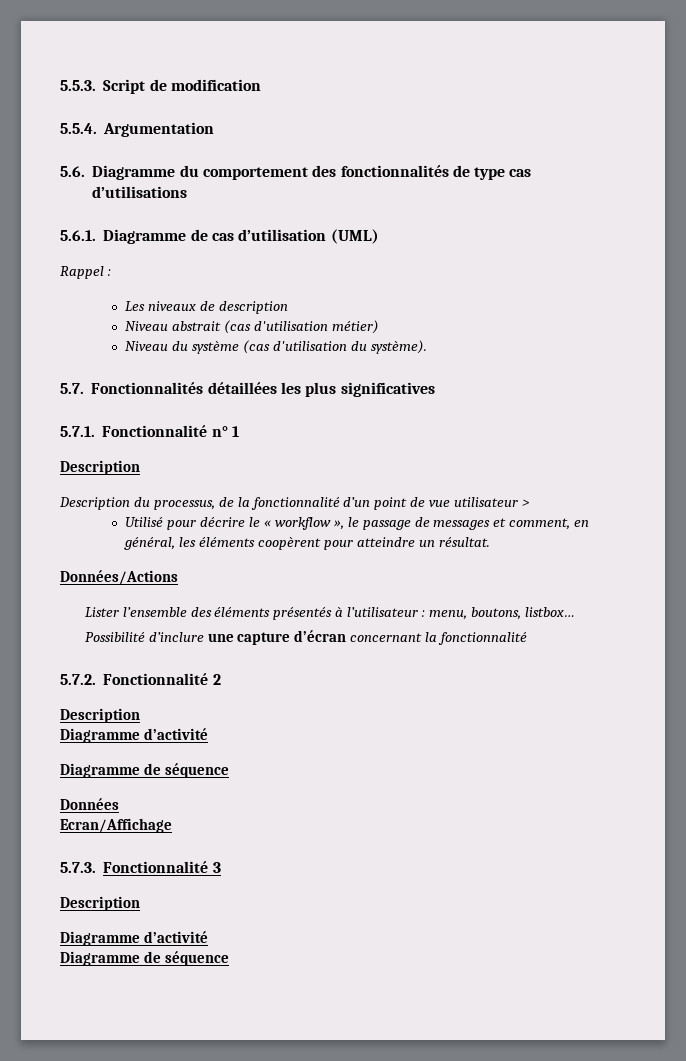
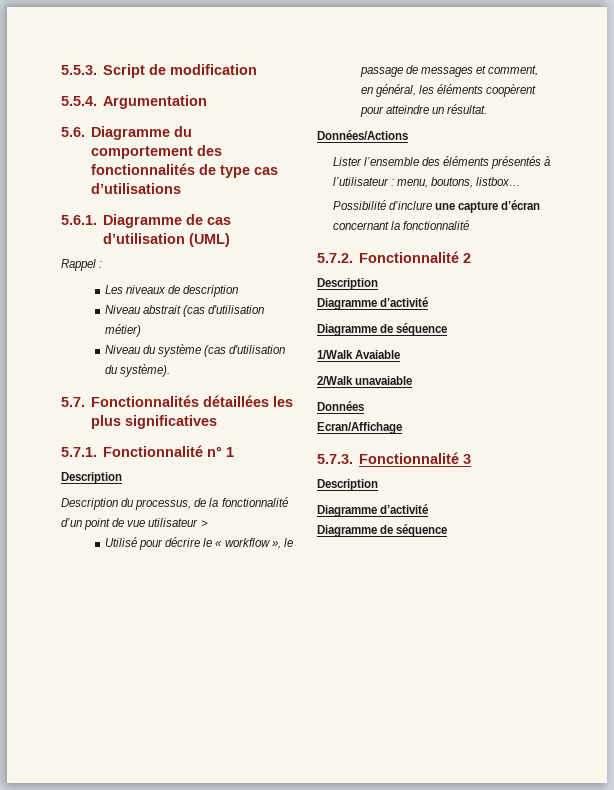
(229, 770) none -> [317,350,401,359] [317,376,413,385] // 1/Walk Avaiable // 2/Walk unavaiable

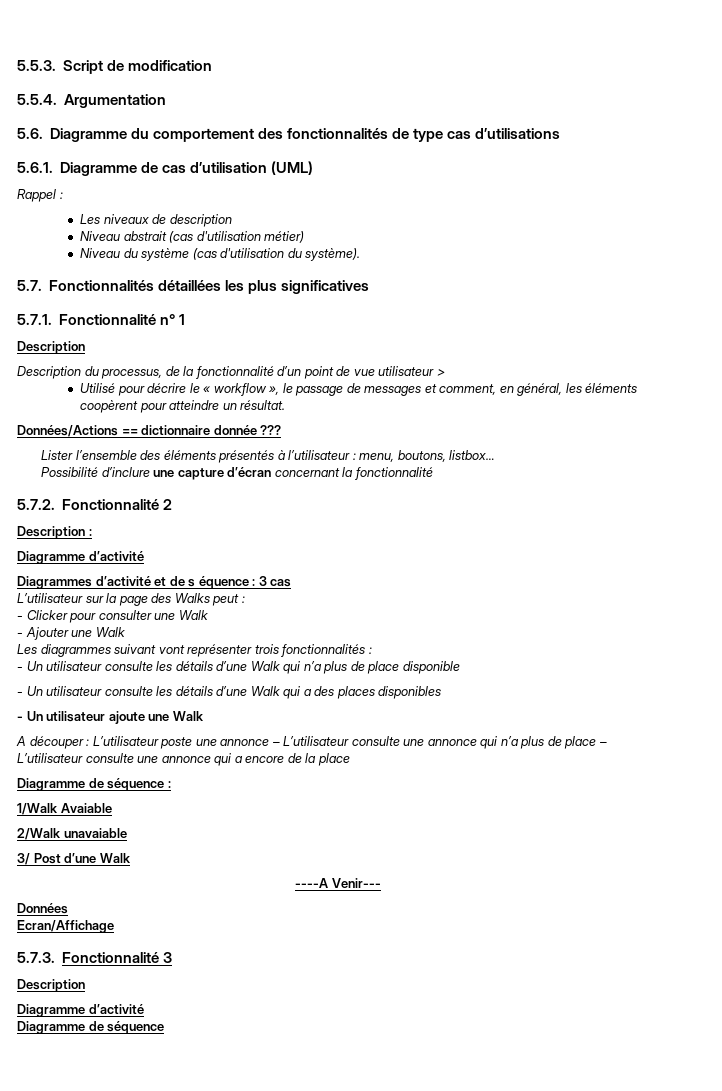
(408, 135) none -> [121,425,282,435] == dictionnaire donnée ???
[317,297,429,310] [317,323,448,336] // Diagramme d’activité // Diagramme de séquence -> [88,529,92,536] [17,551,144,564] [17,576,292,589] [17,593,245,606] [17,610,208,623] [17,627,125,640] [17,644,372,657] [17,661,460,674] [17,686,442,699] [17,711,204,724] [16,736,607,749] [17,753,350,766] [17,778,171,791] : // Diagramme d’activité // Diagrammes d’activité et de s équence : 3 cas // L’utilisateur sur la page des Walks peut : // - Clicker pour consulter une Walk // - Ajouter une Walk // Les diagrammes suivant vont représenter trois fonctionnalités : // - Un utilisateur consulte les détails d’une Walk qui n’a plus de place disponible // - Un utilisateur consulte les détails d’une Walk qui a des places disponibles // - Un utilisateur ajoute une Walk // A découper : L’utilisateur poste une annonce – L’utilisateur consulte une annonce qui n’a plus de place – L’utilisateur consulte une annonce qui a encore de la place // Diagramme de séquence :
(413, 380) none -> [17,853,131,865] [295,878,381,888] // 3/ Post d’une Walk // ----A Venir---

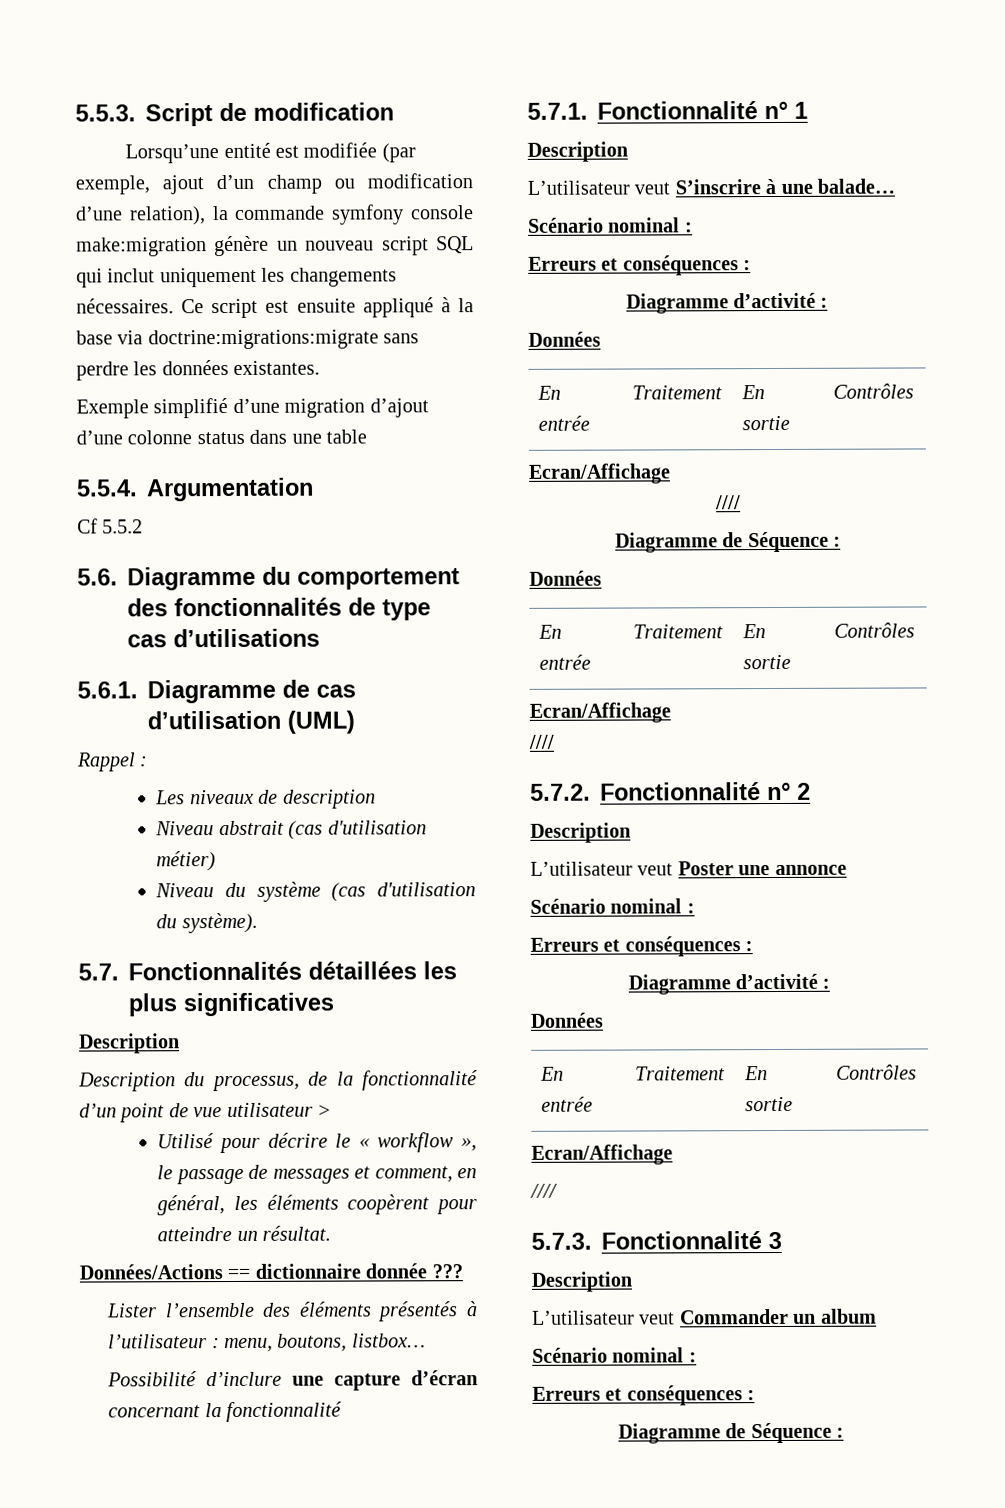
(212, 65) none -> [125,142,416,164] [75,173,473,195] [75,204,475,226] [76,235,474,257] [76,267,397,288] [76,297,475,319] [76,329,420,350] [76,360,321,381] [76,398,429,419] [76,429,367,445] // Lorsqu’une entité est modifiée (par exemple, ajout d’un champ ou modification d’une relation), la commande symfony console make:migration génère un nouveau script SQL qui inclut uniquement les changements nécessaires. Ce script est ensuite appliqué à la base via doctrine:migrations:migrate sans perdre les données existantes. // Exemple simplifié d’une migration d’ajout d’une colonne status dans une table
(166, 101) none -> [77,518,144,534] // Cf 5.5.2
[17,314,185,325] // 5.7.1. Fonctionnalité n° 1 -> (334, 1004) none
[17,499,172,510] [17,526,92,539] [17,551,144,564] [17,576,292,589] [17,593,245,606] [17,610,208,623] [17,627,125,640] [17,644,372,657] [17,661,460,674] [17,686,442,699] [17,711,204,724] [16,736,607,749] [17,753,350,766] [17,778,171,791] [17,803,112,815] [17,828,127,840] [17,853,131,865] [295,878,381,888] [17,903,68,914] [17,920,114,933] 5.7.2. Fonctionnalité 2 // Description : // Diagramme d’activité // Diagrammes d’activité et de s équence : 3 cas // L’utilisateur sur la page des Walks peut : // - Clicker pour consulter une Walk // - Ajouter une Walk // Les diagrammes suivant vont représenter trois fonctionnalités : // - Un utilisateur consulte les détails d’une Walk qui n’a plus de place disponible // - Un utilisateur consulte les détails d’une Walk qui a des places disponibles // - Un utilisateur ajoute une Walk // A découper : L’utilisateur poste une annonce – L’utilisateur consulte une annonce qui n’a plus de place – L’utilisateur consulte une annonce qui a encore de la place // Diagramme de séquence : // 1/Walk Avaiable // 2/Walk unavaiable // 3/ Post d’une Walk // ----A Venir--- // Données // Ecran/Affichage -> [527,100,808,120] [527,141,628,162] [527,178,895,195] [528,217,693,233] [528,255,752,276] [625,292,829,314] [528,331,601,347] [536,385,561,400] [537,415,590,431] [631,385,722,400] [740,385,765,400] [741,415,790,431] [832,383,914,399] [528,463,671,484] [714,495,741,510] [614,531,842,553] [529,570,602,586] [537,624,562,639] [538,654,591,670] [632,624,723,639] [741,624,766,639] [742,654,791,670] [833,622,915,638] [529,702,671,723] [528,734,554,749] [530,781,811,801] [530,822,631,843] [530,861,847,876] [530,898,695,914] [530,936,754,957] [627,973,831,995] [530,1012,604,1028] [539,1066,564,1081] [540,1096,593,1112] [634,1066,725,1081] [743,1066,768,1081] [744,1096,793,1112] [835,1064,917,1080] [531,1144,673,1165] [530,1183,558,1198] 5.7.1. Fonctionnalité n° 1 // Description // L’utilisateur veut S’inscrire à une balade… // Scénario nominal : // Erreurs et conséquences : // Diagramme d’activité : // Données // En entrée | Traitement | En sortie | Contrôles // Ecran/Affichage // //// // Diagramme de Séquence : // Données // En entrée | Traitement | En sortie | Contrôles // Ecran/Affichage // //// // 5.7.2. Fonctionnalité n° 2 // Description // L’utilisateur veut Poster une annonce // Scénario nominal : // Erreurs et conséquences : // Diagramme d’activité : // Données // En entrée | Traitement | En sortie | Contrôles // Ecran/Affichage // ////
[17,1004,144,1017] [17,1021,165,1034] Diagramme d’activité // Diagramme de séquence -> [532,1308,877,1325] [532,1347,697,1363] [532,1385,756,1406] [617,1422,845,1444] L’utilisateur veut Commander un album // Scénario nominal : // Erreurs et conséquences : // Diagramme de Séquence :

